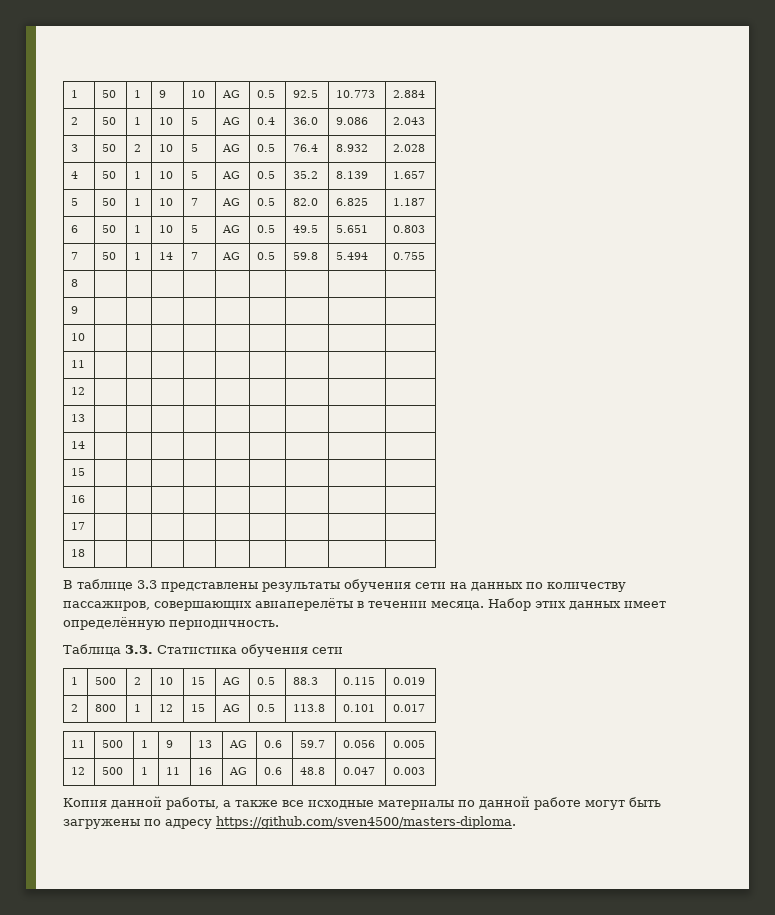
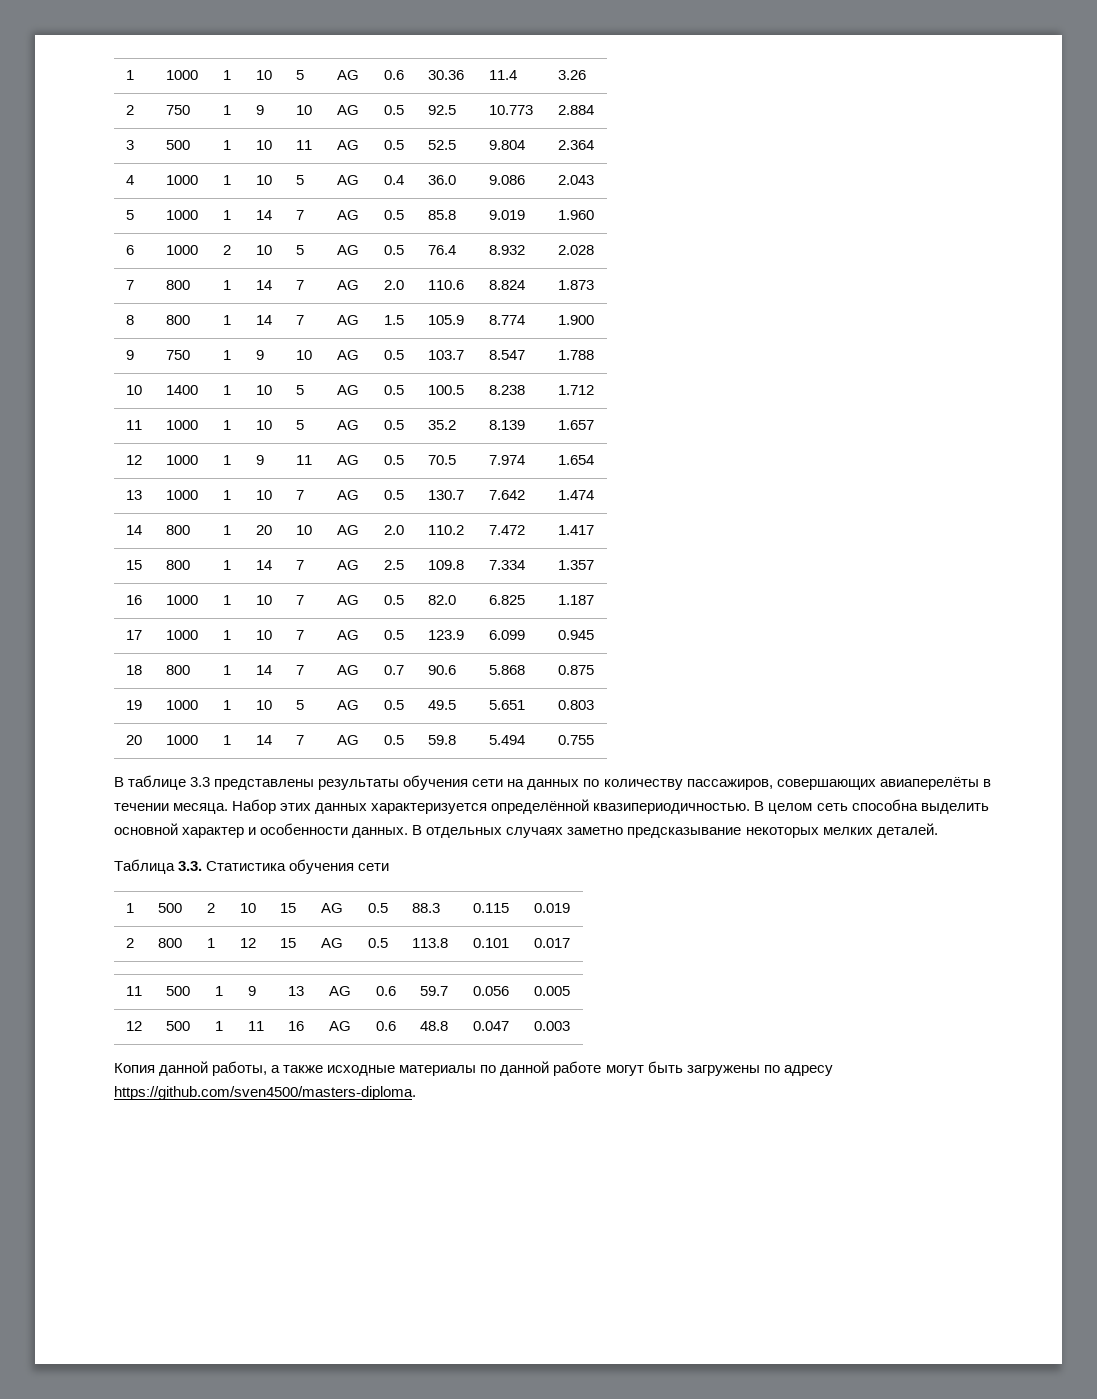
[71,90,79,98] [102,90,117,98] 1 | 50 -> [125,70,134,80] [165,70,198,80] [222,70,231,80] [255,70,272,80] [295,70,304,80] [336,70,359,80] [383,70,404,80] [427,70,464,80] [488,70,517,80] [557,70,586,80] [125,105,134,115] [165,105,190,115] 1 | 1000 | 1 | 10 | 5 | AG | 0.6 | 30.36 | 11.4 | 3.26 // 2 | 750
[71,117,79,125] [102,117,117,125] 2 | 50 -> [125,140,134,150] [165,140,190,150] [222,140,231,150] [255,140,272,150] [295,140,312,150] [336,140,359,150] [383,140,404,150] [427,140,456,150] [488,140,525,150] [557,140,594,150] [125,175,134,185] [165,175,198,185] 3 | 500 | 1 | 10 | 11 | AG | 0.5 | 52.5 | 9.804 | 2.364 // 4 | 1000
[71,144,79,152] [102,144,117,152] 3 | 50 -> [125,210,134,220] [165,210,198,220] [222,210,231,220] [255,210,272,220] [295,210,304,220] [336,210,359,220] [383,210,404,220] [427,210,456,220] [488,210,525,220] [557,210,594,220] [125,245,134,255] [165,245,198,255] 5 | 1000 | 1 | 14 | 7 | AG | 0.5 | 85.8 | 9.019 | 1.960 // 6 | 1000
[71,171,79,179] [102,171,117,179] 4 | 50 -> [125,280,134,290] [165,280,190,290] [222,280,231,290] [255,280,272,290] [295,280,304,290] [336,280,359,290] [383,280,404,290] [427,280,464,290] [488,280,525,290] [557,280,594,290] [125,315,134,325] [165,315,190,325] [222,315,231,325] [255,315,272,325] [295,315,304,325] [336,315,359,325] [383,315,404,325] [427,315,464,325] [488,315,525,325] [557,315,594,325] [125,350,134,360] [165,350,190,360] [222,350,231,360] [255,350,264,360] [295,350,312,360] [336,350,359,360] [383,350,404,360] [427,350,464,360] [488,350,525,360] [557,350,594,360] [125,385,142,395] [165,385,198,395] [222,385,231,395] [255,385,272,395] [295,385,304,395] [336,385,359,395] [383,385,404,395] [427,385,464,395] [488,385,525,395] [557,385,594,395] [125,420,142,430] [165,420,198,430] 7 | 800 | 1 | 14 | 7 | AG | 2.0 | 110.6 | 8.824 | 1.873 // 8 | 800 | 1 | 14 | 7 | AG | 1.5 | 105.9 | 8.774 | 1.900 // 9 | 750 | 1 | 9 | 10 | AG | 0.5 | 103.7 | 8.547 | 1.788 // 10 | 1400 | 1 | 10 | 5 | AG | 0.5 | 100.5 | 8.238 | 1.712 // 11 | 1000
[71,198,79,206] [102,198,117,206] 5 | 50 -> [125,455,142,465] [165,455,198,465] [222,455,231,465] [255,455,264,465] [295,455,312,465] [336,455,359,465] [383,455,404,465] [427,455,456,465] [488,455,525,465] [557,455,594,465] [125,490,142,500] [165,490,198,500] [222,490,231,500] [255,490,272,500] [295,490,304,500] [336,490,359,500] [383,490,404,500] [427,490,464,500] [488,490,525,500] [557,490,594,500] [125,525,142,535] [165,525,190,535] [222,525,231,535] [255,525,272,535] [295,525,312,535] [336,525,359,535] [383,525,404,535] [427,525,464,535] [488,525,525,535] [557,525,594,535] [125,560,142,570] [165,560,190,570] [222,560,231,570] [255,560,272,570] [295,560,304,570] [336,560,359,570] [383,560,404,570] [427,560,464,570] [488,560,525,570] [557,560,594,570] [125,595,142,605] [165,595,198,605] 12 | 1000 | 1 | 9 | 11 | AG | 0.5 | 70.5 | 7.974 | 1.654 // 13 | 1000 | 1 | 10 | 7 | AG | 0.5 | 130.7 | 7.642 | 1.474 // 14 | 800 | 1 | 20 | 10 | AG | 2.0 | 110.2 | 7.472 | 1.417 // 15 | 800 | 1 | 14 | 7 | AG | 2.5 | 109.8 | 7.334 | 1.357 // 16 | 1000
[71,225,79,233] [102,225,117,233] 6 | 50 -> [125,630,142,640] [165,630,198,640] [222,630,231,640] [255,630,272,640] [295,630,304,640] [336,630,359,640] [383,630,404,640] [427,630,464,640] [488,630,525,640] [557,630,594,640] [125,665,142,675] [165,665,190,675] [222,665,231,675] [255,665,272,675] [295,665,304,675] [336,665,359,675] [383,665,404,675] [427,665,456,675] [488,665,525,675] [557,665,594,675] [125,700,142,710] [165,700,198,710] 17 | 1000 | 1 | 10 | 7 | AG | 0.5 | 123.9 | 6.099 | 0.945 // 18 | 800 | 1 | 14 | 7 | AG | 0.7 | 90.6 | 5.868 | 0.875 // 19 | 1000
[71,252,79,260] [102,252,117,260] 7 | 50 -> [125,735,142,745] [165,735,198,745] 20 | 1000
[71,279,79,287] [71,306,79,314] [71,333,86,341] [71,360,86,368] [71,387,86,395] [71,414,86,422] [71,441,86,449] [71,468,86,476] [71,495,86,503] [71,522,86,530] [71,549,86,557] // 8 | | | | | | | | | // 9 | | | | | | | | | // 10 | | | | | | | | | // 11 | | | | | | | | | // 12 | | | | | | | | | // 13 | | | | | | | | | // 14 | | | | | | | | | // 15 | | | | | | | | | // 16 | | | | | | | | | // 17 | | | | | | | | | // 18 | | | | | | | | | -> (594, 740) none
[624,601,666,608] [63,617,279,630] имеет определённую периодичность. -> [371,799,989,814] [114,823,938,838] характеризуется определённой квазипериодичностью. В целом сеть способна выделить основной характер и особенности данных. В отдельных случаях заметно предсказывание некоторых мелких деталей.
[282,800,304,807] все -> (324, 1069) none

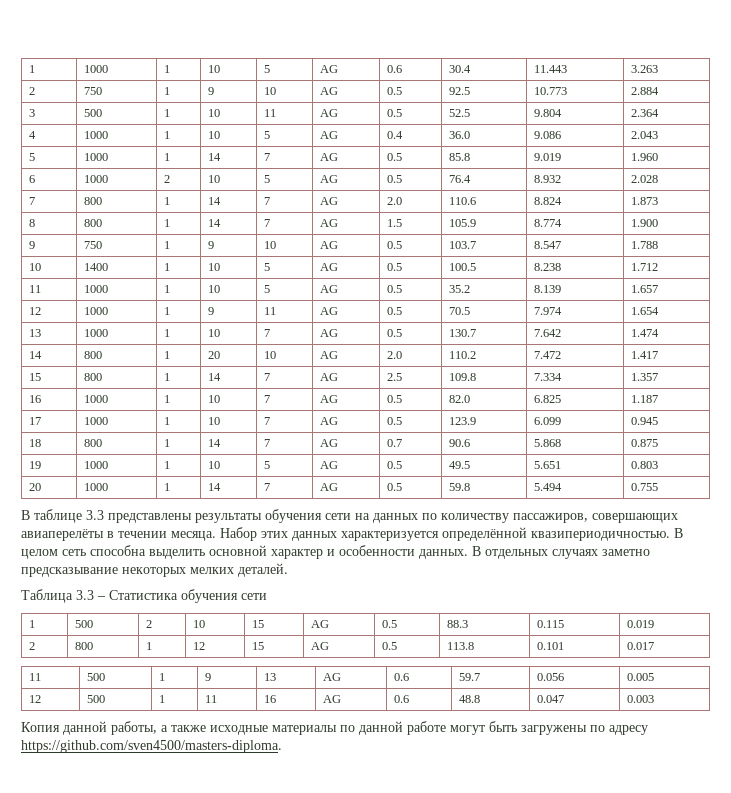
[427,70,464,80] [488,70,517,80] [557,70,586,80] 30.36 | 11.4 | 3.26 -> [448,65,471,73] [533,65,567,73] [630,65,658,73] 30.4 | 11.443 | 3.263
[178,861,203,871] 3.3. -> [76,590,106,600] 3.3 –

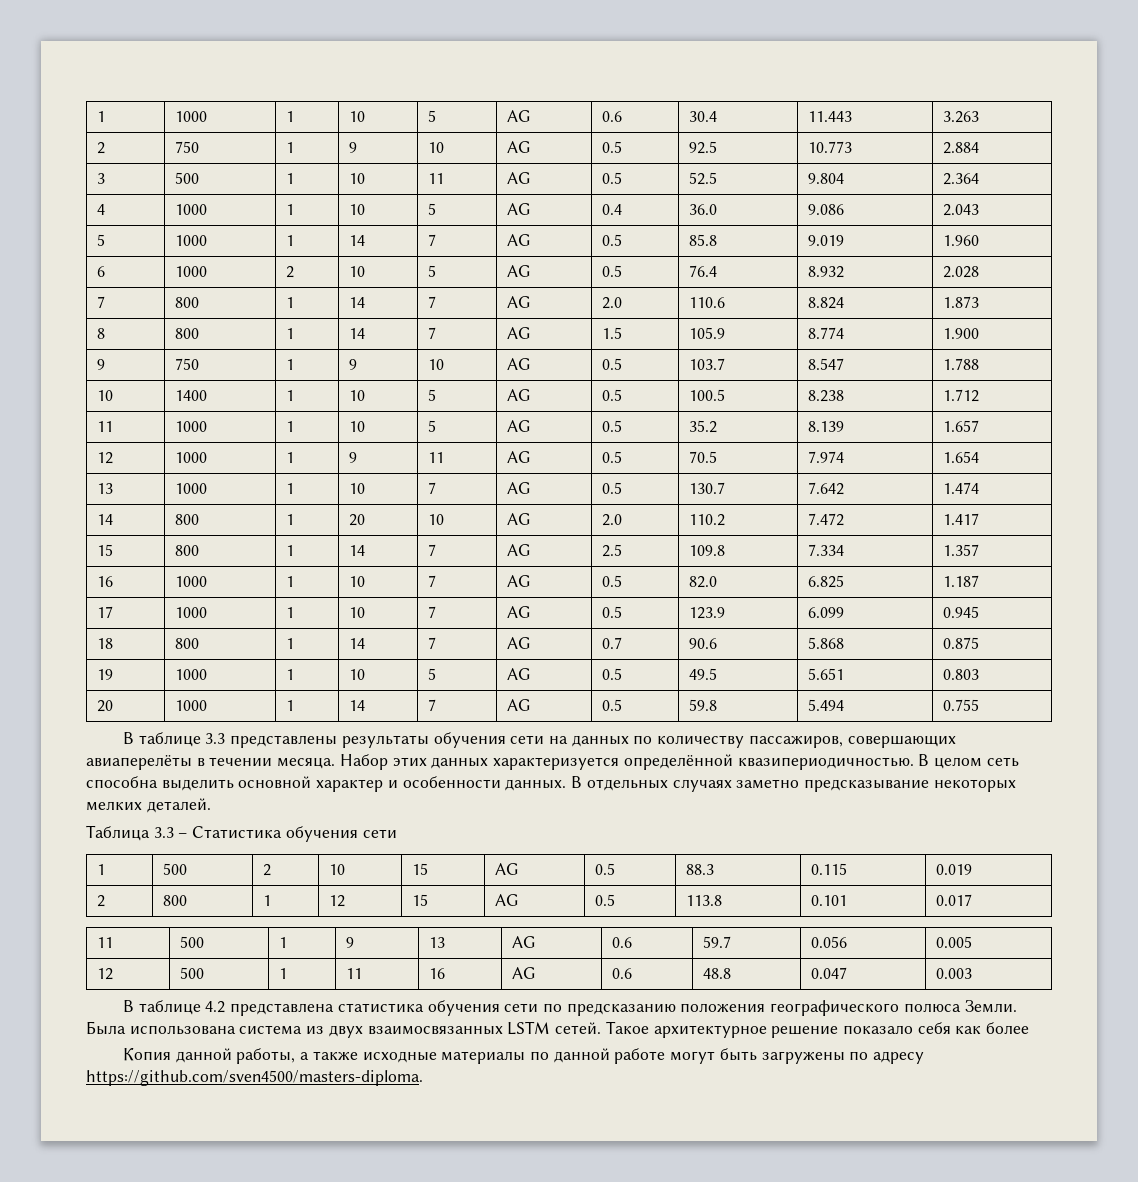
(654, 699) none -> [122,1000,1017,1016] [86,1021,1030,1038] // В таблице 4.2 представлена статистика обучения сети по предсказанию положения географического полюса Земли. Была использована система из двух взаимосвязанных LSTM сетей. Такое архитектурное решение показало себя как более

